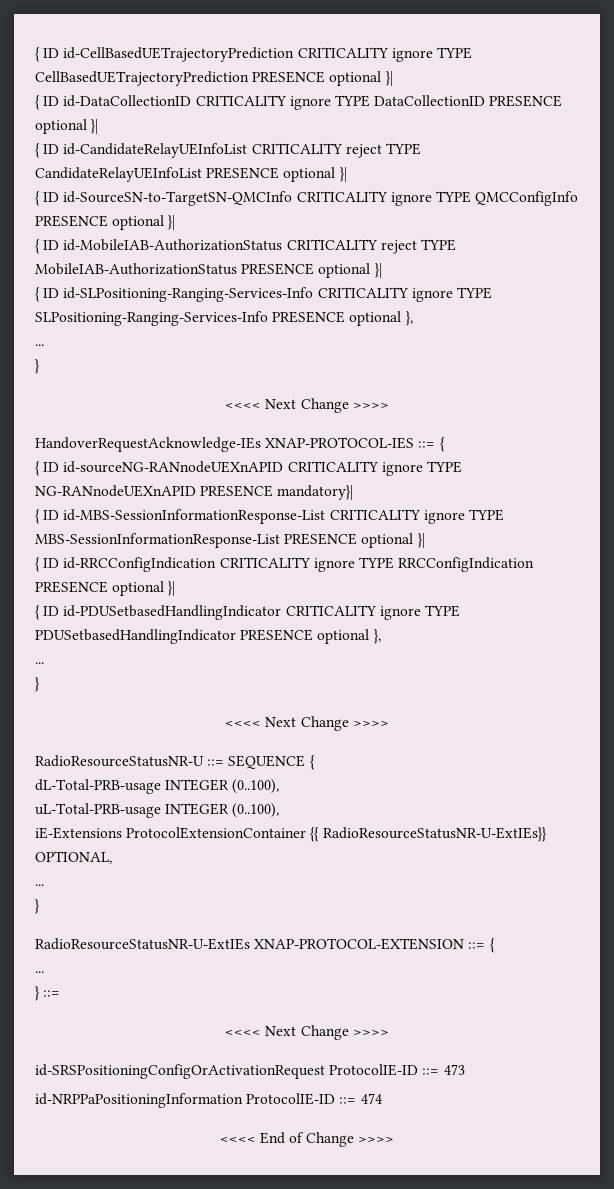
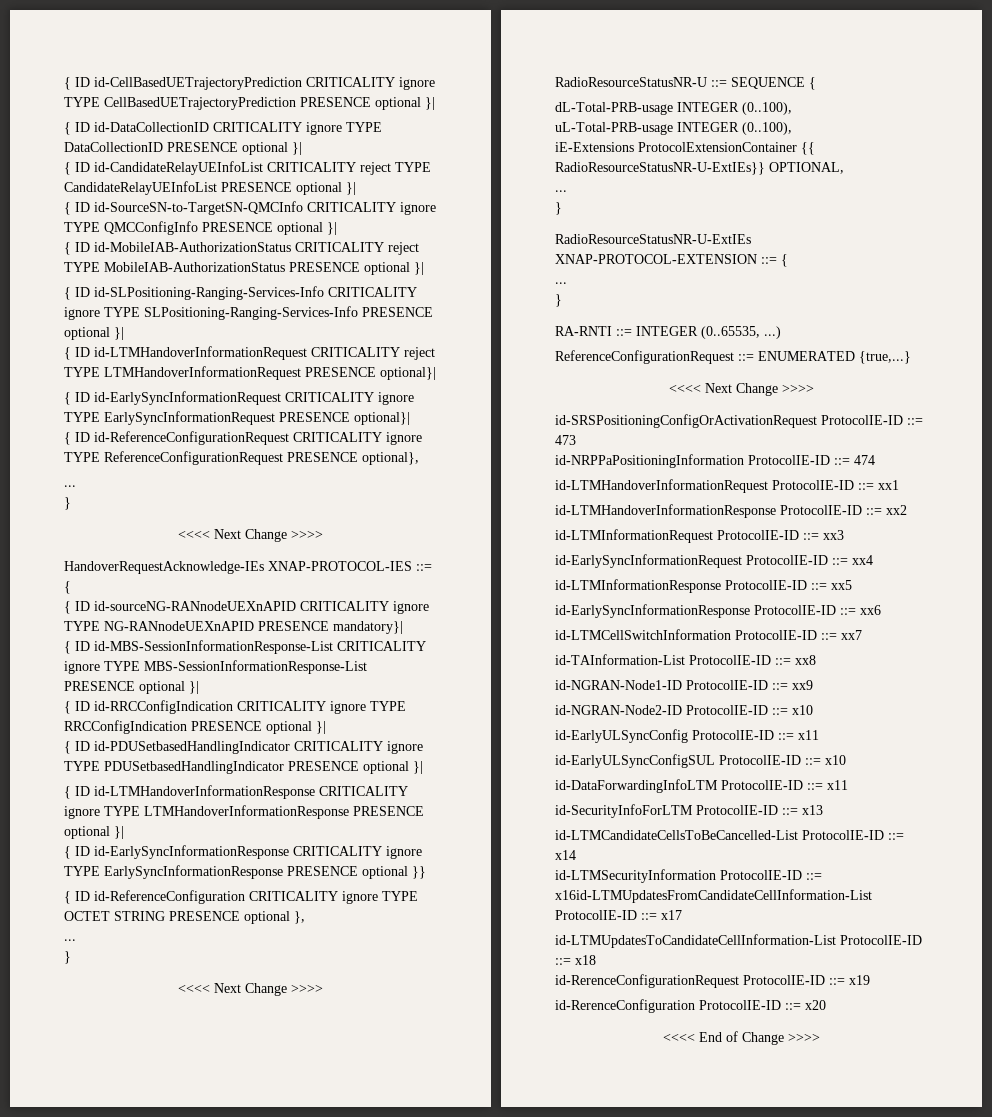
[405,311,413,326] }, -> [114,327,124,340] [64,346,435,360] [64,366,436,380] [64,391,414,405] [64,411,410,425] [64,431,422,445] [64,451,419,465] }| // { ID id-LTMHandoverInformationRequest CRITICALITY reject TYPE LTMHandoverInformationRequest PRESENCE optional}| // { ID id-EarlySyncInformationRequest CRITICALITY ignore TYPE EarlySyncInformationRequest PRESENCE optional}| // { ID id-ReferenceConfigurationRequest CRITICALITY ignore TYPE ReferenceConfigurationRequest PRESENCE optional},
(370, 636) none -> [413,761,423,774] [64,785,408,799] [64,805,424,819] [64,826,124,839] [64,845,422,859] [64,865,426,879] [64,890,418,904] [64,911,290,924] }| // { ID id-LTMHandoverInformationResponse CRITICALITY ignore TYPE LTMHandoverInformationResponse PRESENCE optional }| // { ID id-EarlySyncInformationResponse CRITICALITY ignore TYPE EarlySyncInformationResponse PRESENCE optional }} // { ID id-ReferenceConfiguration CRITICALITY ignore TYPE OCTET STRING PRESENCE optional
[43,990,61,997] ::= -> [555,326,781,339] [555,350,911,364] // RA-RNTI ::= INTEGER (0..65535, ...) // ReferenceConfigurationRequest ::= ENUMERATED {true,...}
(382, 1098) none -> [555,479,899,493] [555,504,907,518] [555,529,844,543] [555,554,873,568] [555,579,852,593] [555,604,881,618] [555,629,862,640] [555,654,816,665] [555,680,813,690] [555,705,813,715] [555,729,819,743] [555,754,846,768] [555,779,848,793] [555,804,823,818] [555,830,904,840] [555,850,576,860] [555,869,822,883] [555,889,872,903] [555,910,682,920] [555,934,922,948] [555,955,596,965] [555,974,870,988] [555,999,826,1013] // id-LTMHandoverInformationRequest ProtocolIE-ID ::= xx1 // id-LTMHandoverInformationResponse ProtocolIE-ID ::= xx2 // id-LTMInformationRequest ProtocolIE-ID ::= xx3 // id-EarlySyncInformationRequest ProtocolIE-ID ::= xx4 // id-LTMInformationResponse ProtocolIE-ID ::= xx5 // id-EarlySyncInformationResponse ProtocolIE-ID ::= xx6 // id-LTMCellSwitchInformation ProtocolIE-ID ::= xx7 // id-TAInformation-List ProtocolIE-ID ::= xx8 // id-NGRAN-Node1-ID ProtocolIE-ID ::= xx9 // id-NGRAN-Node2-ID ProtocolIE-ID ::= x10 // id-EarlyULSyncConfig ProtocolIE-ID ::= x11 // id-EarlyULSyncConfigSUL ProtocolIE-ID ::= x10 // id-DataForwardingInfoLTM ProtocolIE-ID ::= x11 // id-SecurityInfoForLTM ProtocolIE-ID ::= x13 // id-LTMCandidateCellsToBeCancelled-List ProtocolIE-ID ::= x14 // id-LTMSecurityInformation ProtocolIE-ID ::= x16id-LTMUpdatesFromCandidateCellInformation-List ProtocolIE-ID ::= x17 // id-LTMUpdatesToCandidateCellInformation-List ProtocolIE-ID ::= x18 // id-RerenceConfigurationRequest ProtocolIE-ID ::= x19 // id-RerenceConfiguration ProtocolIE-ID ::= x20

